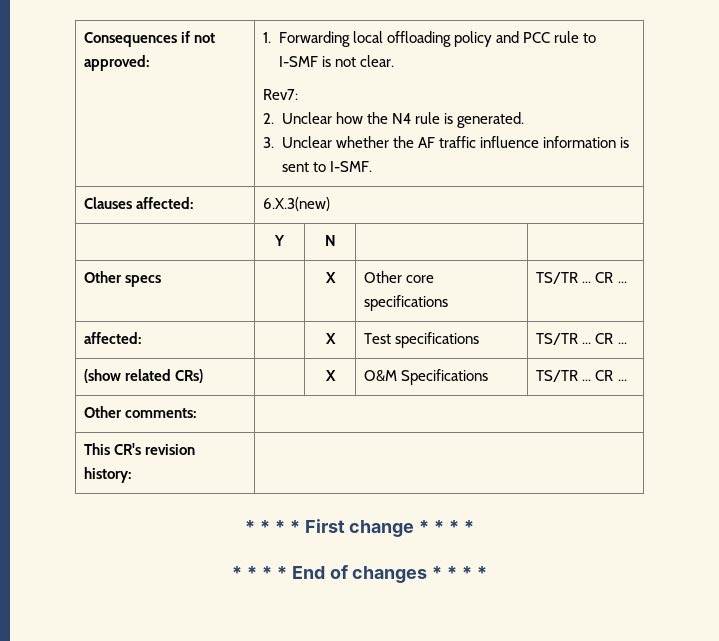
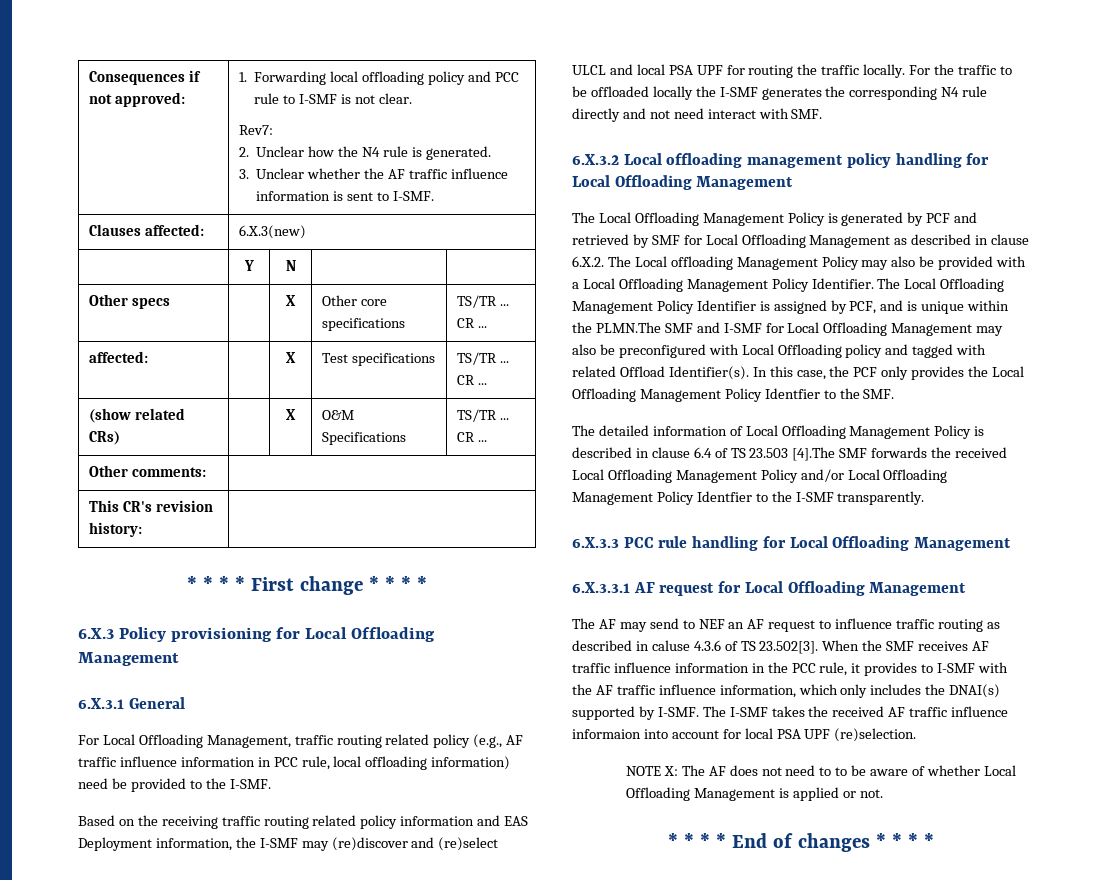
(474, 526) none -> [78,627,435,642] [78,652,179,666] [78,697,185,709] [78,734,524,748] [78,756,511,770] [78,778,271,792] [78,815,529,829] [78,837,499,851] [572,64,1012,78] [572,86,988,100] [572,108,823,122] [572,153,990,168] [572,175,794,190] [572,212,978,226] [572,234,1030,248] [572,256,1027,270] [572,278,1005,292] [572,300,1010,314] [572,322,1004,336] [572,344,987,358] [572,366,1025,380] [572,388,895,402] [572,425,985,439] [572,447,1008,461] [572,469,948,483] [572,491,925,505] [572,536,1012,551] [572,581,967,596] [572,618,1000,632] [572,640,990,654] [572,662,1009,676] [572,684,1001,698] [572,706,1009,720] [572,728,917,742] [625,765,1016,776] [625,787,883,801] // 6.X.3 Policy provisioning for Local Offloading Management // 6.X.3.1 General // For Local Offloading Management, traffic routing related policy (e.g., AF traffic influence information in PCC rule, local offloading information) need be provided to the I-SMF. // Based on the receiving traffic routing related policy information and EAS Deployment information, the I-SMF may (re)discover and (re)select ULCL and local PSA UPF for routing the traffic locally. For the traffic to be offloaded locally the I-SMF generates the corresponding N4 rule directly and not need interact with SMF. // 6.X.3.2 Local offloading management policy handling for Local Offloading Management // The Local Offloading Management Policy is generated by PCF and retrieved by SMF for Local Offloading Management as described in clause 6.X.2. The Local offloading Management Policy may also be provided with a Local Offloading Management Policy Identifier. The Local Offloading Management Policy Identifier is assigned by PCF, and is unique within the PLMN.The SMF and I-SMF for Local Offloading Management may also be preconfigured with Local Offloading policy and tagged with related Offload Identifier(s). In this case, the PCF only provides the Local Offloading Management Policy Identfier to the SMF. // The detailed information of Local Offloading Management Policy is described in clause 6.4 of TS 23.503 [4].The SMF forwards the received Local Offloading Management Policy and/or Local Offloading Management Policy Identfier to the I-SMF transparently. // 6.X.3.3 PCC rule handling for Local Offloading Management // 6.X.3.3.1 AF request for Local Offloading Management // The AF may send to NEF an AF request to influence traffic routing as described in caluse 4.3.6 of TS 23.502[3]. When the SMF receives AF traffic influence information in the PCC rule, it provides to I-SMF with the AF traffic influence information, which only includes the DNAI(s) supported by I-SMF. The I-SMF takes the received AF traffic influence informaion into account for local PSA UPF (re)selection. // NOTE X: The AF does not need to to be aware of whether Local Offloading Management is applied or not.

